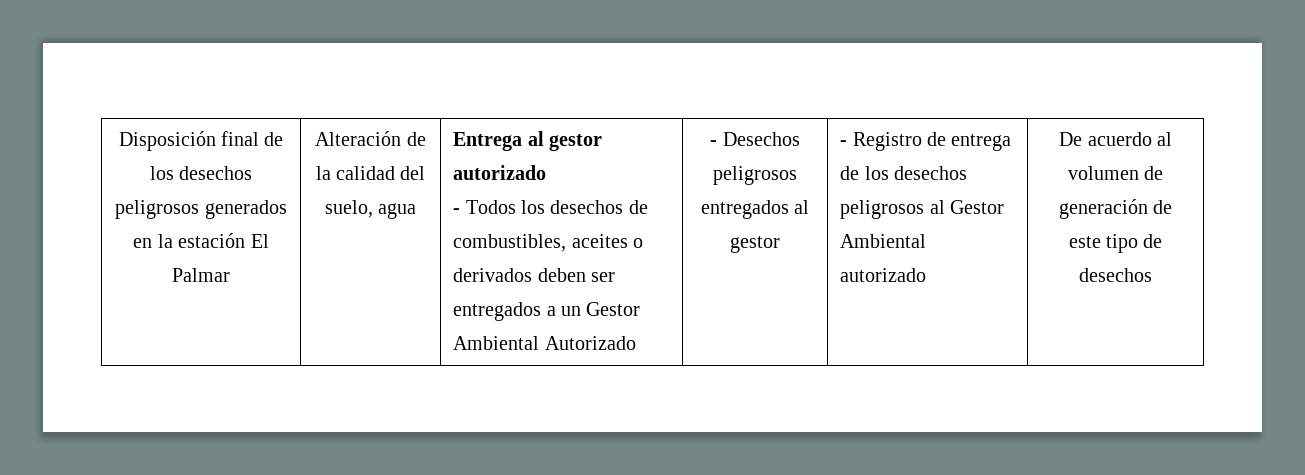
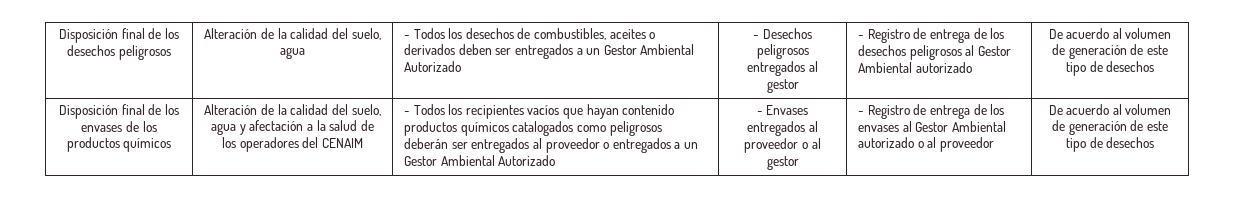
[204,200,287,219] [133,233,269,248] [172,268,230,282] generados en la estación El Palmar -> (171, 52) none
[453,131,603,151] [453,165,547,180] Entrega al gestor autorizado // -> (305, 53) none
(1152, 275) none -> [59,104,179,119] [81,121,157,132] [66,137,172,152] [204,104,381,116] [211,120,374,135] [222,137,363,152] [403,104,675,119] [403,121,662,136] [403,138,699,153] [403,155,556,166] [756,105,809,115] [747,121,818,136] [744,138,821,153] [766,156,799,170] [857,104,1005,119] [857,121,1006,132] [857,137,994,152] [1048,104,1172,115] [1052,120,1168,135] [1065,137,1155,152] // Disposición final de los envases de los productos químicos | Alteración de la calidad del suelo, agua y afectación a la salud de los operadores del CENAIM | - Todos los recipientes vacíos que hayan contenido productos químicos catalogados como peligrosos deberán ser entregados al proveedor o entregados a un Gestor Ambiental Autorizado | - Envases entregados al proveedor o al gestor | - Registro de entrega de los envases al Gestor Ambiental autorizado o al proveedor | De acuerdo al volumen de generación de este tipo de desechos

